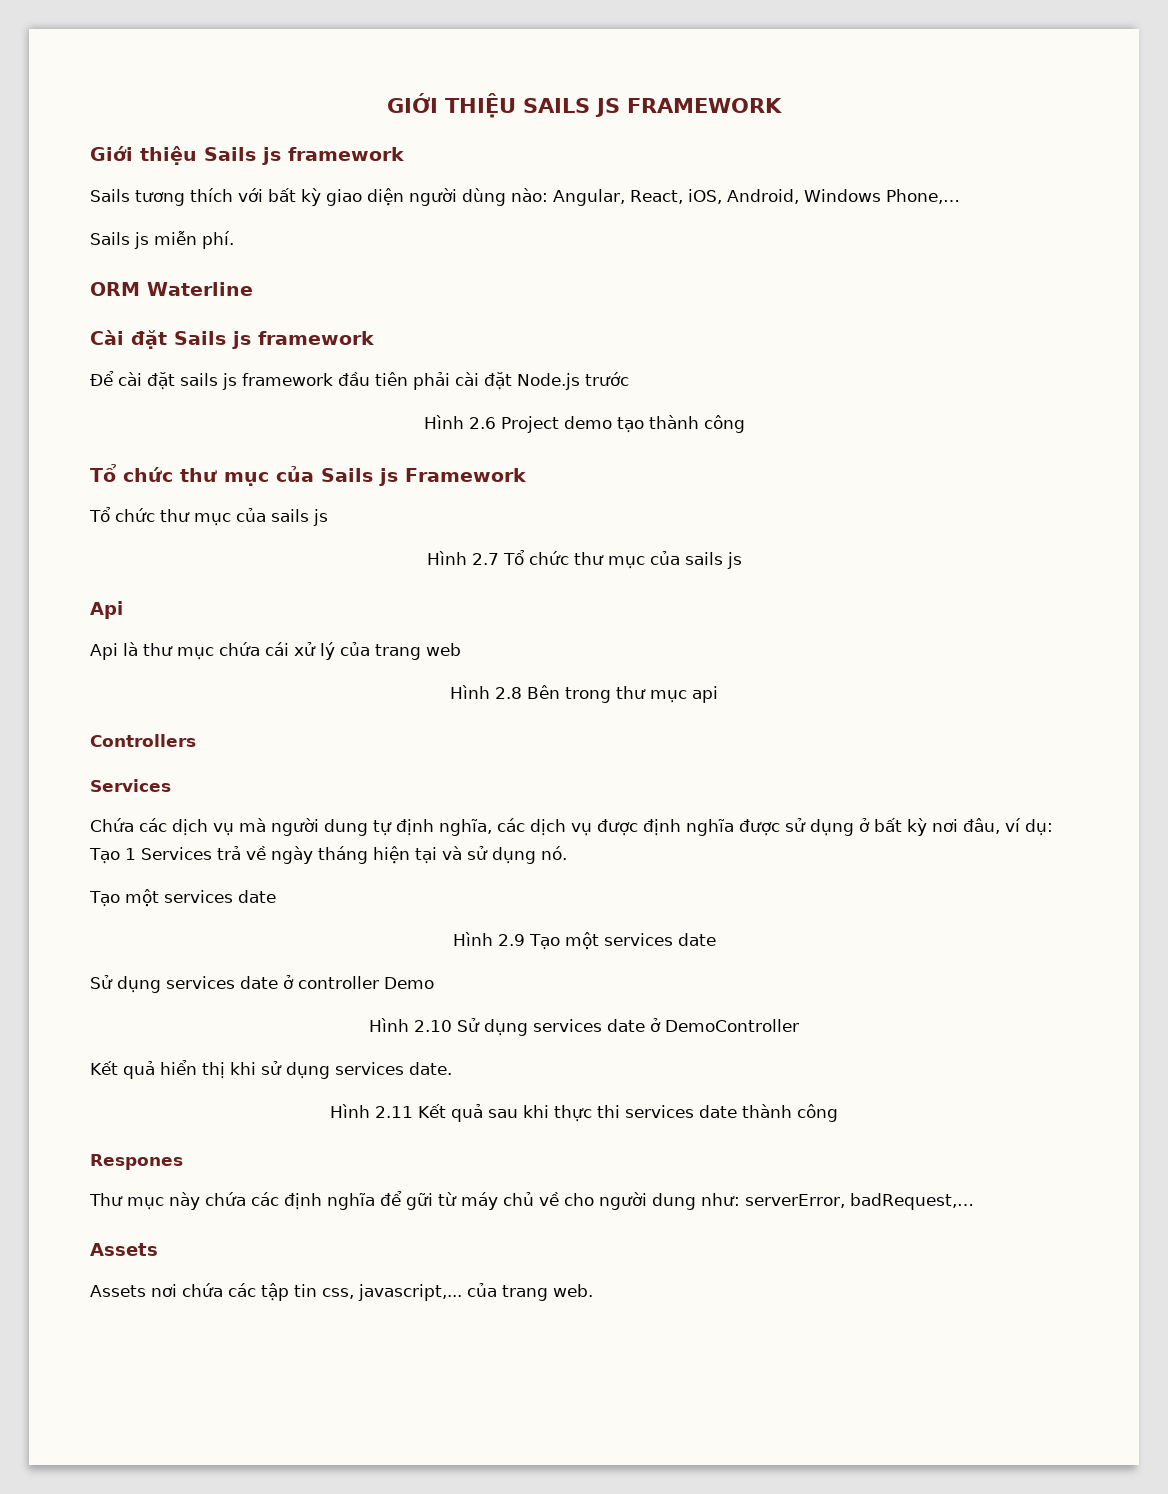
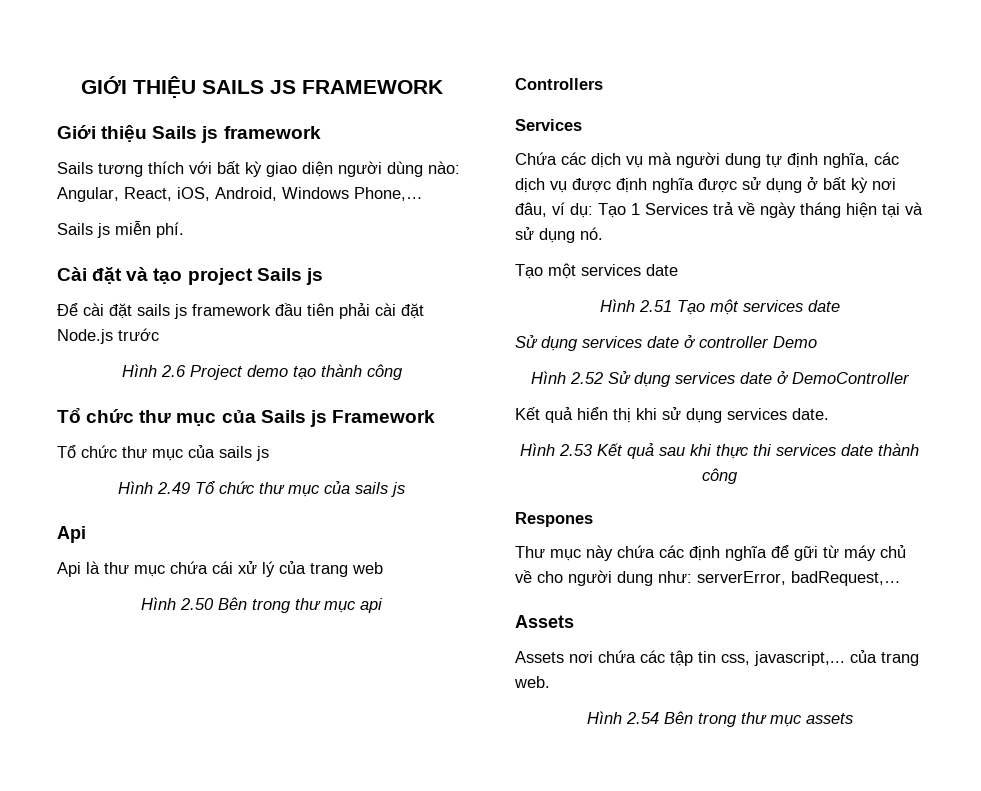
[90,282,253,296] // ORM Waterline -> (184, 230) none
[174,331,374,349] Sails js framework -> [126,267,323,285] và tạo project Sails js
[471,553,499,565] 2.7 -> [157,482,190,494] 2.49
[495,687,522,699] 2.8 -> [180,598,214,610] 2.50
[497,934,525,946] 2.9 -> [638,300,672,312] 2.51
[414,1020,452,1032] 2.10 -> [569,372,603,384] 2.52
[375,1106,413,1118] 2.11 -> [559,444,593,456] 2.53
(593, 1290) none -> [586,711,853,727] // Hình 2.54 Bên trong thư mục assets

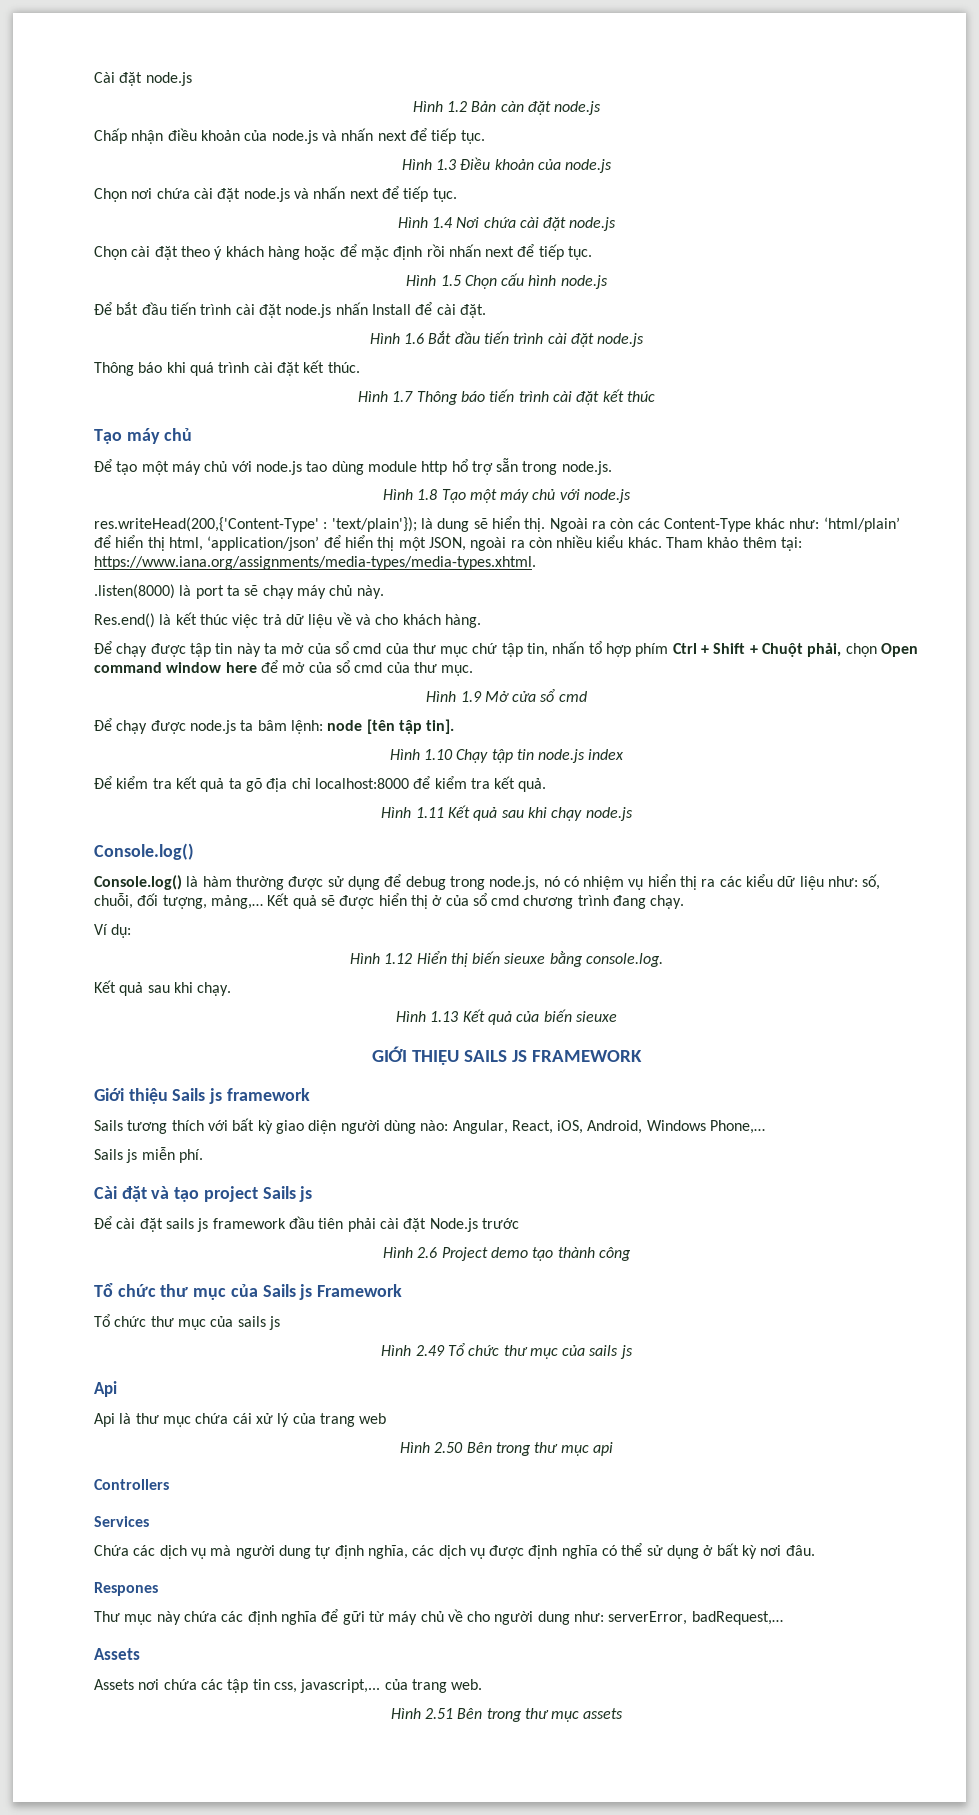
(80, 85) none -> [94,72,192,86] [412,101,602,115] [94,128,485,144] [401,157,613,173] [94,186,457,202] [397,217,617,231] [94,244,593,260] [406,273,608,289] [94,302,486,318] [369,331,645,347] [94,360,360,376] [358,389,655,405] [94,428,193,444] [94,458,612,475] [382,489,632,503] [94,516,900,532] [94,535,803,551] [94,556,536,570] [94,584,384,599] [94,612,481,628] [94,641,918,657] [94,660,474,676] [426,689,587,702] [94,718,455,734] [389,749,625,763] [94,776,547,792] [381,805,633,821] [94,843,194,860] [94,874,881,890] [94,893,685,909] [94,924,132,938] [349,951,664,967] [94,980,232,996] [396,1009,617,1025] Cài đặt node.js // Hình 1.2 Bản càn đặt node.js // Chấp nhận điều khoản của node.js và nhấn next để tiếp tục. // Hình 1.3 Điều khoản của node.js // Chọn nơi chứa cài đặt node.js và nhấn next để tiếp tục. // Hình 1.4 Nơi chứa cài đặt node.js // Chọn cài đặt theo ý khách hàng hoặc để mặc định rồi nhấn next để tiếp tục. // Hình 1.5 Chọn cấu hình node.js // Để bắt đầu tiến trình cài đặt node.js nhấn Install để cài đặt. // Hình 1.6 Bắt đầu tiến trình cài đặt node.js // Thông báo khi quá trình cài đặt kết thúc. // Hình 1.7 Thông báo tiến trình cài đặt kết thúc // Tạo máy chủ // Để tạo một máy chủ với node.js tao dùng module http hổ trợ sẵn trong node.js. // Hình 1.8 Tạo một máy chủ với node.js // res.writeHead(200,{'Content-Type' : 'text/plain'}); là dung sẽ hiển thị. Ngoài ra còn các Content-Type khác như: ‘html/plain’ để hiển thị html, ‘application/json’ để hiển thị một JSON, ngoài ra còn nhiều kiểu khác. Tham khảo thêm tại: https://www.iana.org/assignments/media-types/media-types.xhtml. // .listen(8000) là port ta sẽ chạy máy chủ này. // Res.end() là kết thúc việc trả dữ liệu về và cho khách hàng. // Để chạy được tập tin này ta mở của sổ cmd của thư mục chứ tập tin, nhấn tổ hợp phím Ctrl + Shift + Chuột phải, chọn Open command window here để mở của sổ cmd của thư mục. // Hình 1.9 Mở cửa sổ cmd // Để chạy được node.js ta bâm lệnh: node [tên tập tin]. // Hình 1.10 Chạy tập tin node.js index // Để kiểm tra kết quả ta gõ địa chỉ localhost:8000 để kiểm tra kết quả. // Hình 1.11 Kết quả sau khi chạy node.js // Console.log() // Console.log() là hàm thường được sử dụng để debug trong node.js, nó có nhiệm vụ hiển thị ra các kiểu dữ liệu như: số, chuỗi, đối tượng, mảng,… Kết quả sẽ được hiển thị ở của sổ cmd chương trình đang chạy. // Ví dụ: // Hình 1.12 Hiển thị biến sieuxe bằng console.log. // Kết quả sau khi chạy. // Hình 1.13 Kết quả của biến sieuxe //
[698,178,737,193] được -> [602,1543,643,1556] có thể
[515,202,923,218] [515,227,603,243] [515,263,678,279] [599,299,840,315] [515,335,817,351] [530,371,910,387] [515,407,829,423] [520,443,919,459] [702,468,738,484] đâu, ví dụ: Tạo 1 Services trả về ngày tháng hiện tại và sử dụng nó. // Tạo một services date // Hình 2.51 Tạo một services date // Sử dụng services date ở controller Demo // Hình 2.52 Sử dụng services date ở DemoController // Kết quả hiển thị khi sử dụng services date. // Hình 2.53 Kết quả sau khi thực thi services date thành công -> [785,1545,815,1556] đâu.
[625,712,659,724] 2.54 -> [424,1708,453,1719] 2.51

